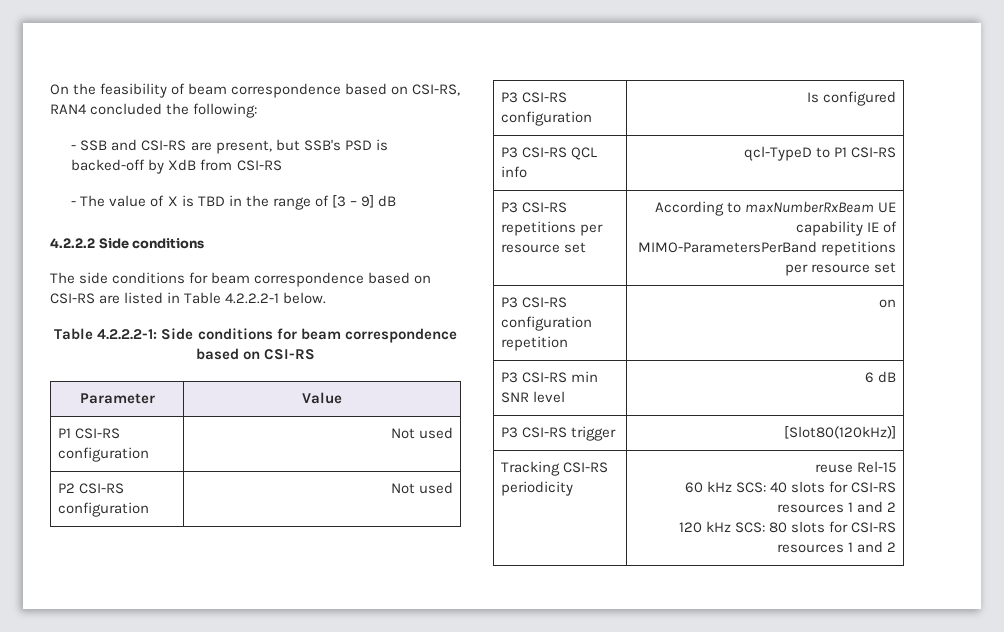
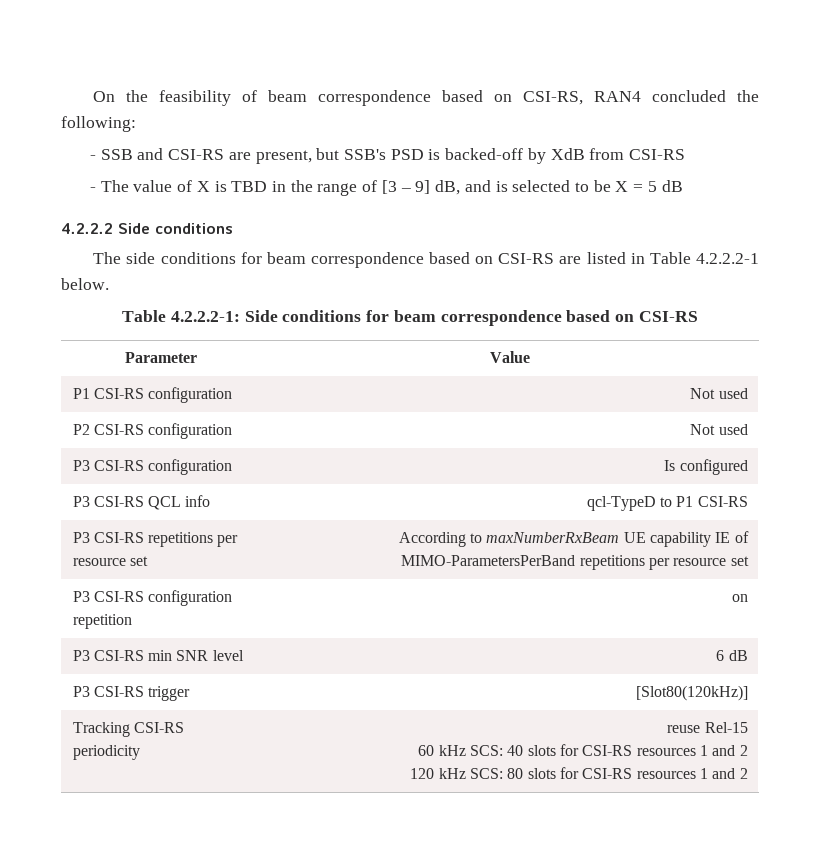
(374, 201) none -> [435,180,657,195] dB, and is selected to be X = 5

